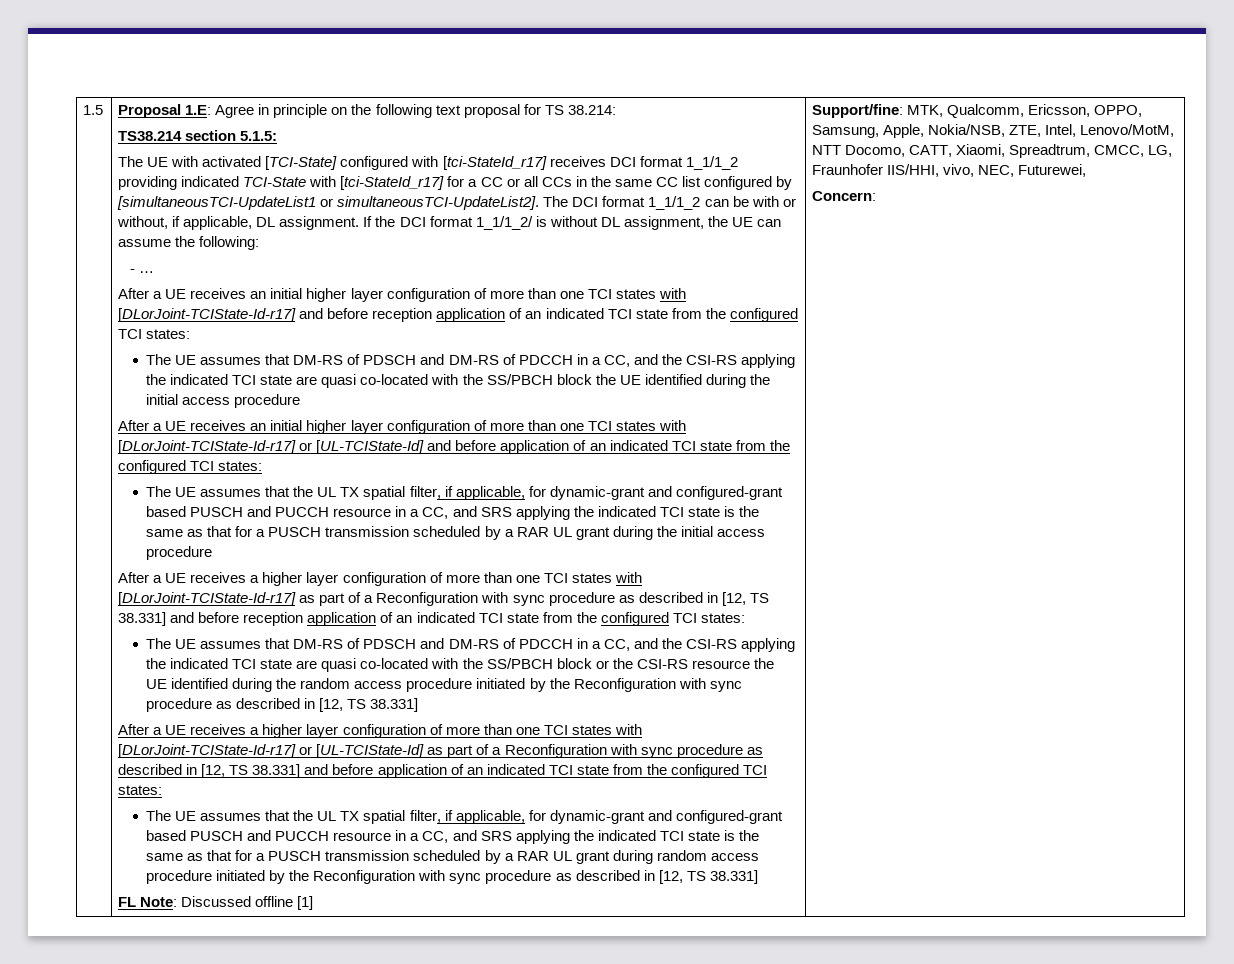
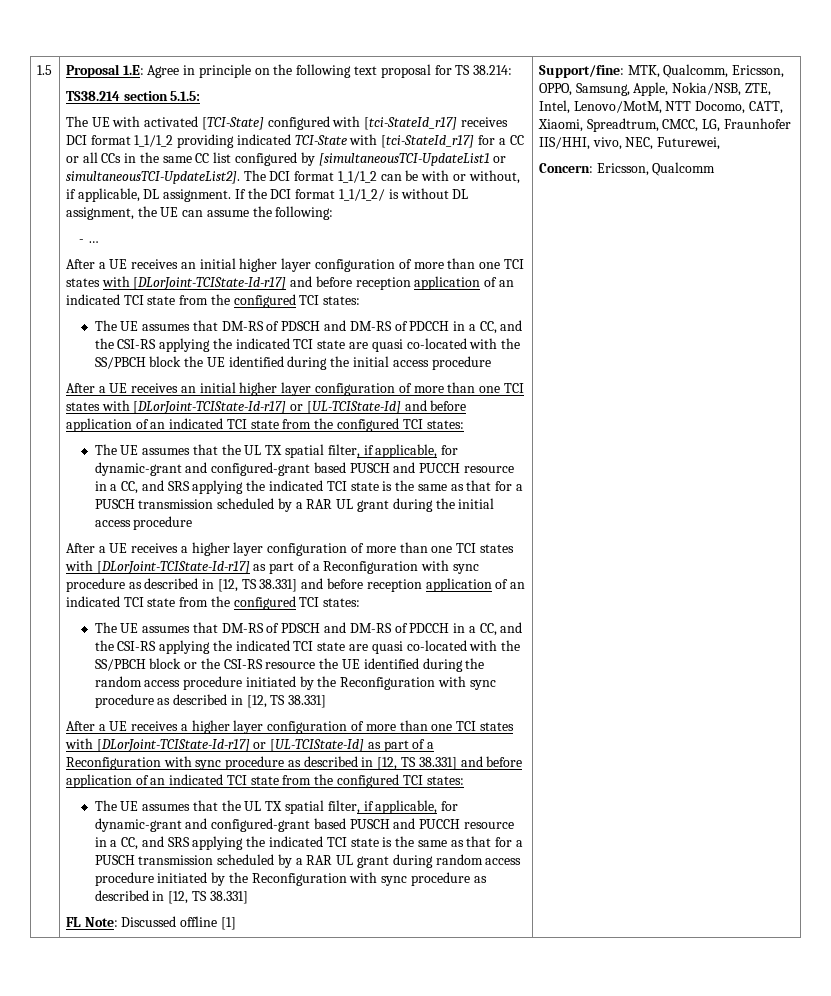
(877, 196) none -> [596,162,716,176] Ericsson, Qualcomm

